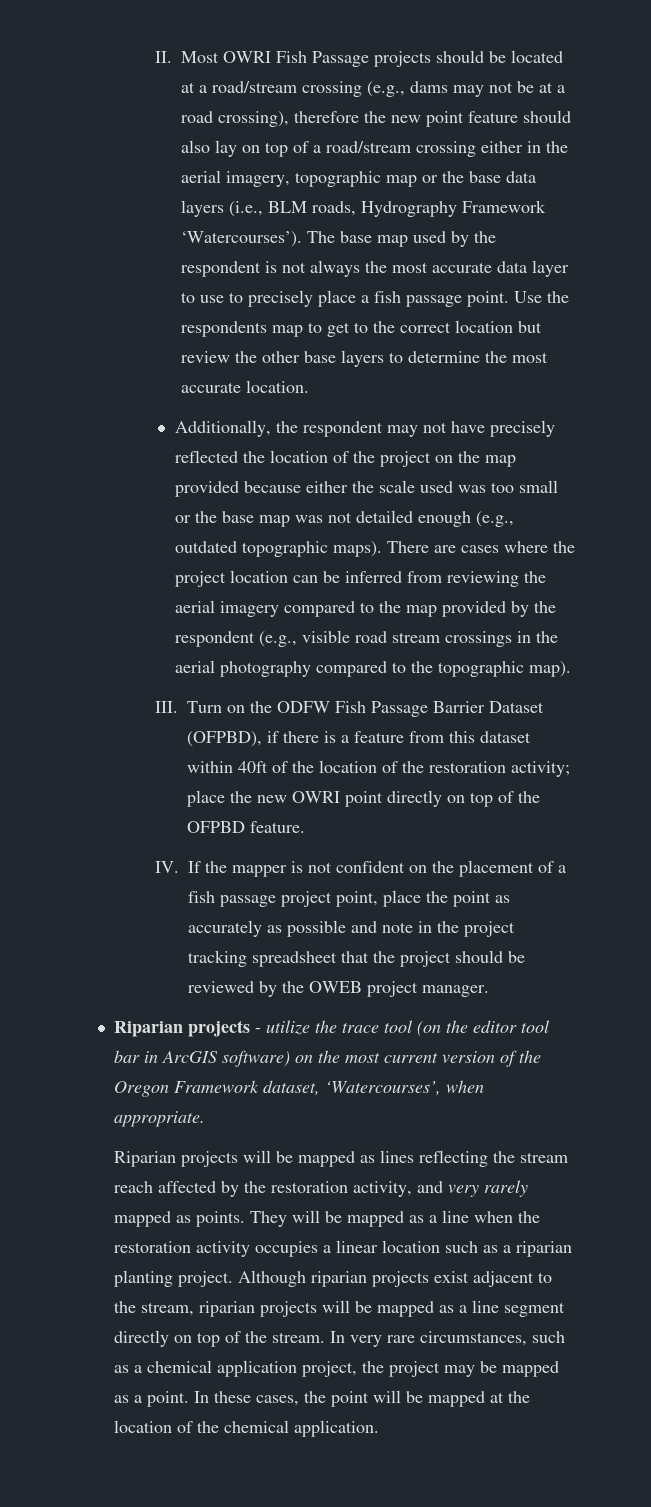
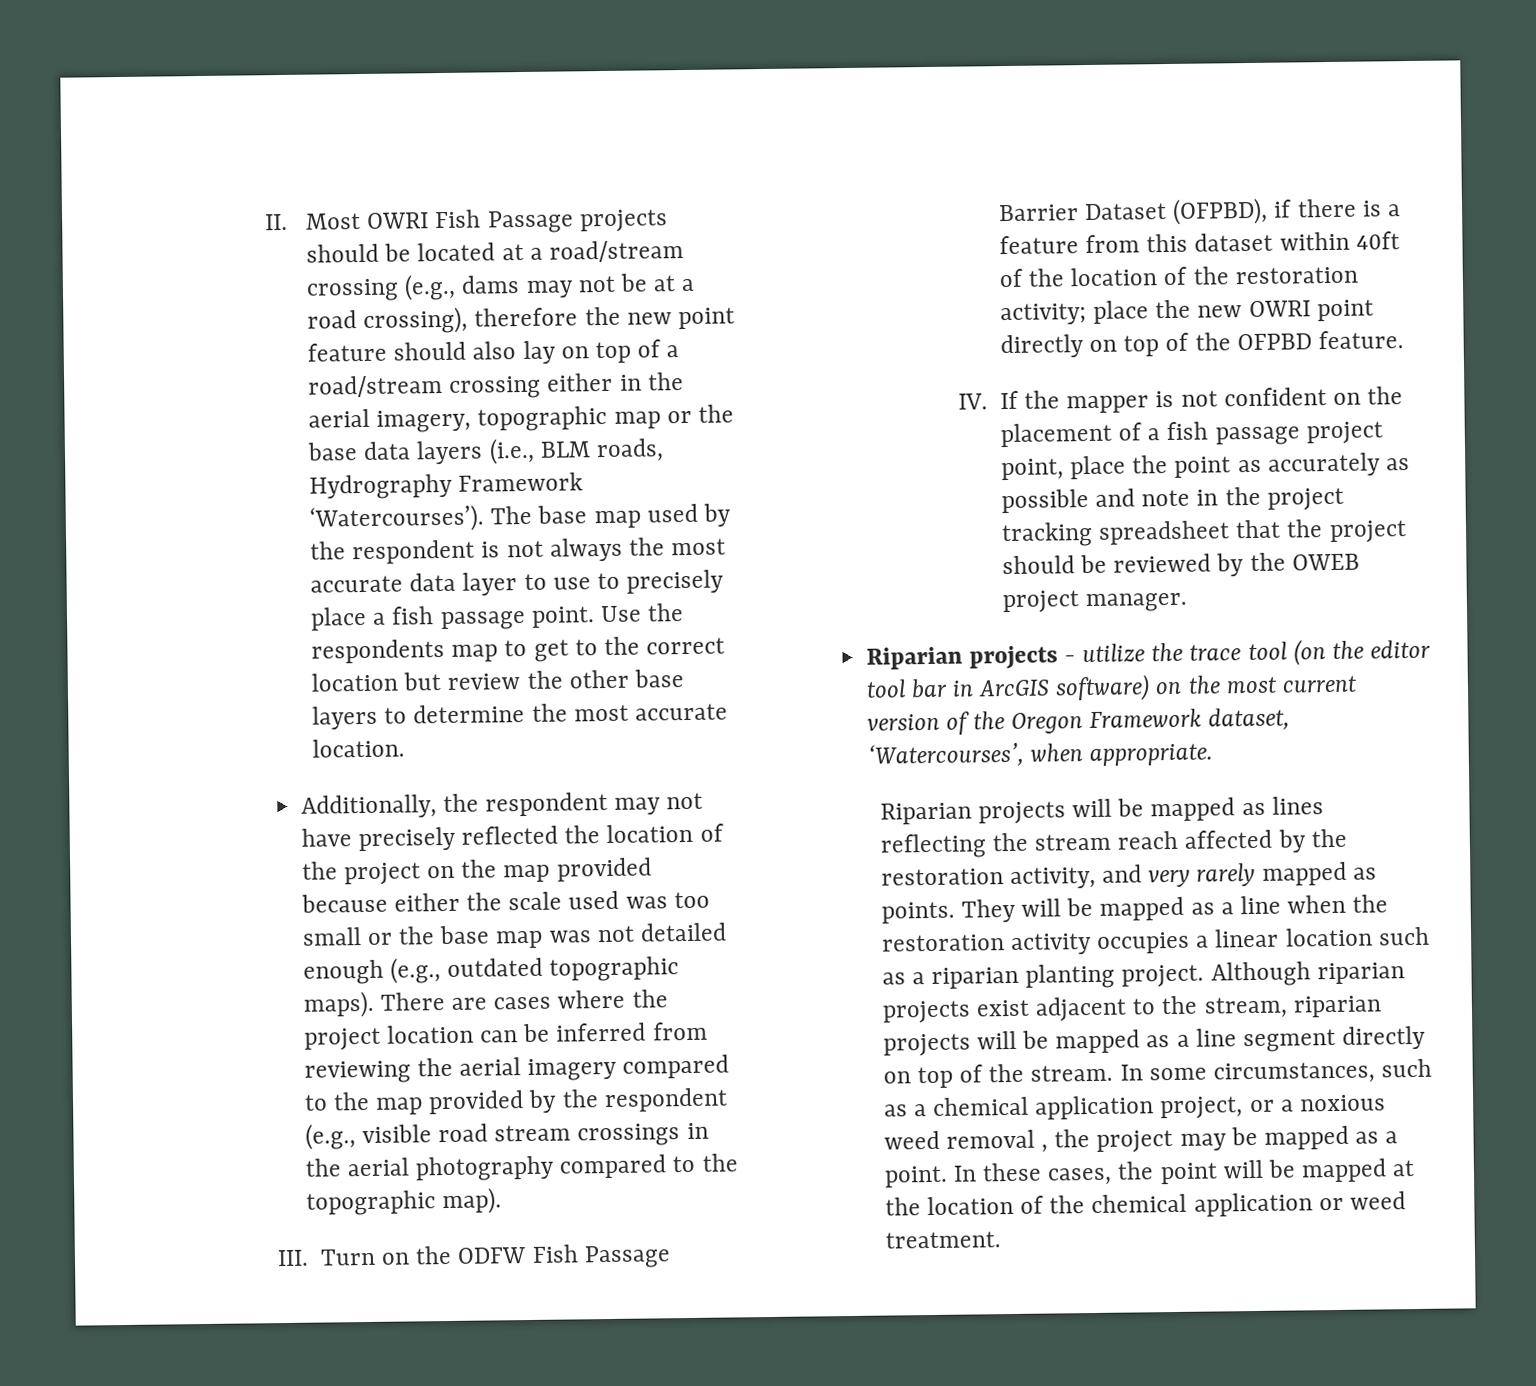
[350,1335,416,1347] very rare -> [1148,1067,1207,1081] some
(358, 1369) none -> [1249,1094,1386,1113] [883,1129,1049,1153] or a noxious weed removal ,
[294,1420,380,1437] application. -> [1193,1191,1406,1217] [884,1231,1001,1249] application or weed treatment.

